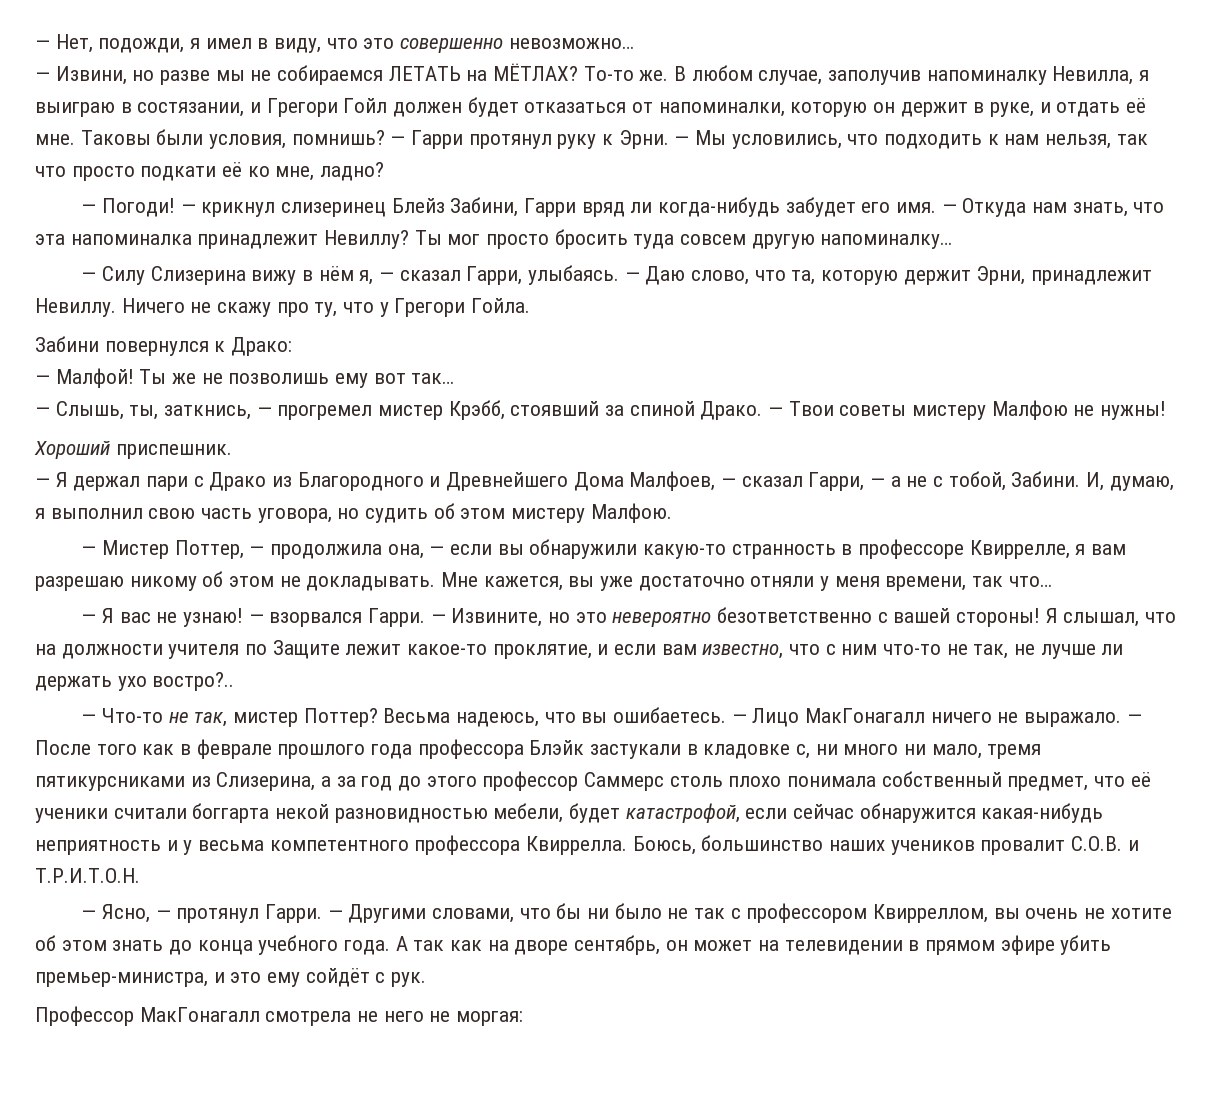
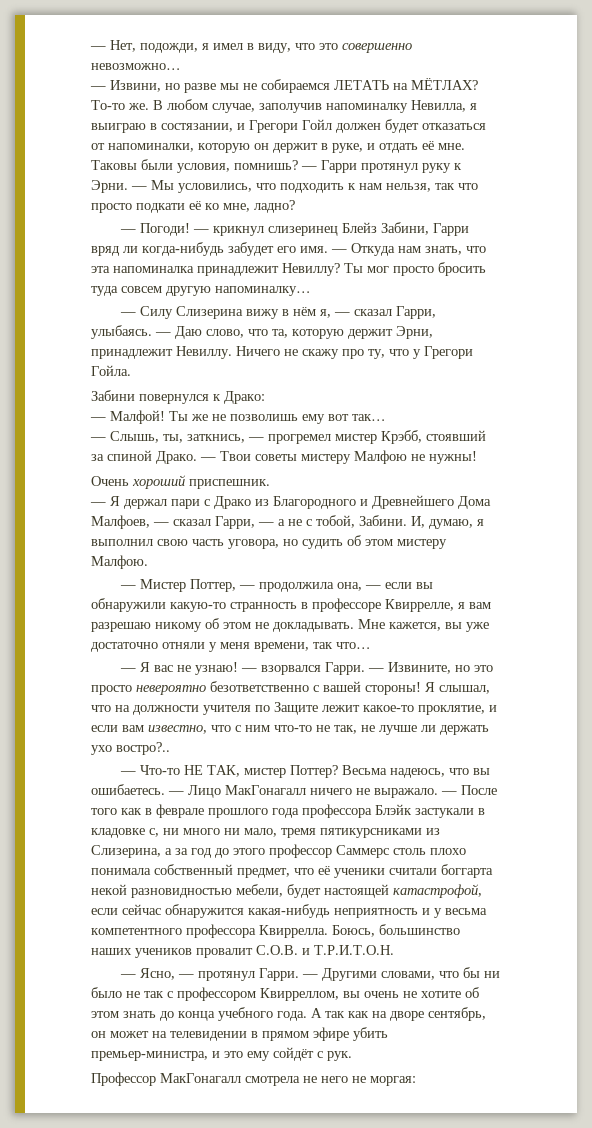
[34,441,110,459] Хороший -> [91,475,186,489] Очень хороший
(607, 617) none -> [91,685,132,695] просто
[168,712,228,727] не так, -> [184,765,241,777] НЕ ТАК,
(621, 813) none -> [324,884,389,898] настоящей

